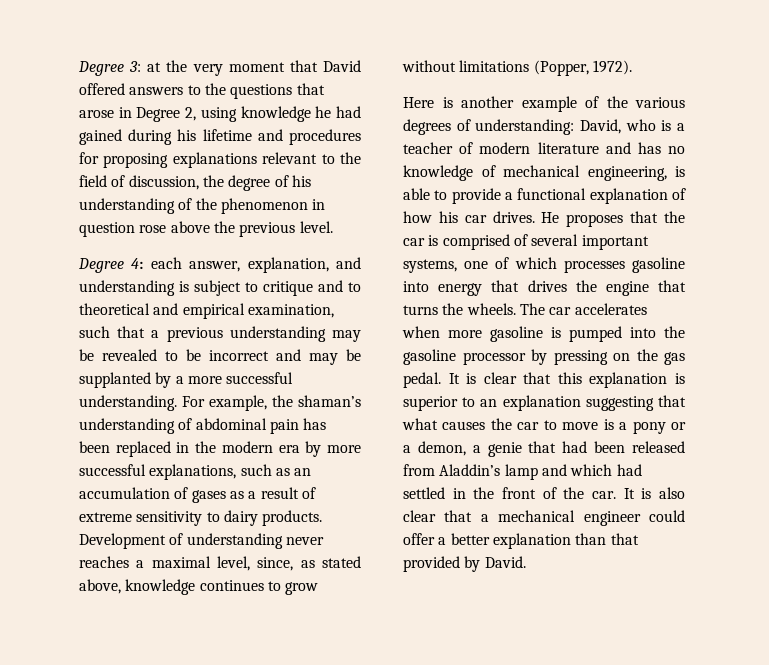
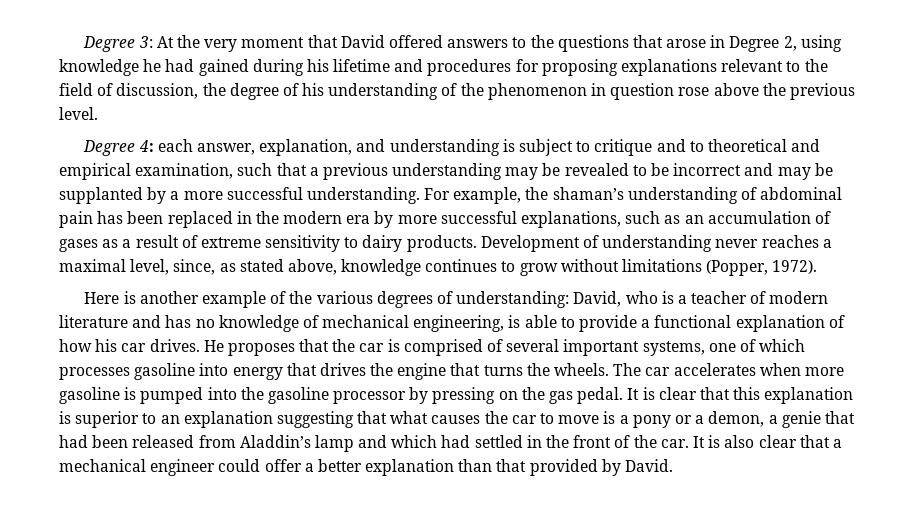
[147,62,162,72] at -> [156,36,174,48] At

